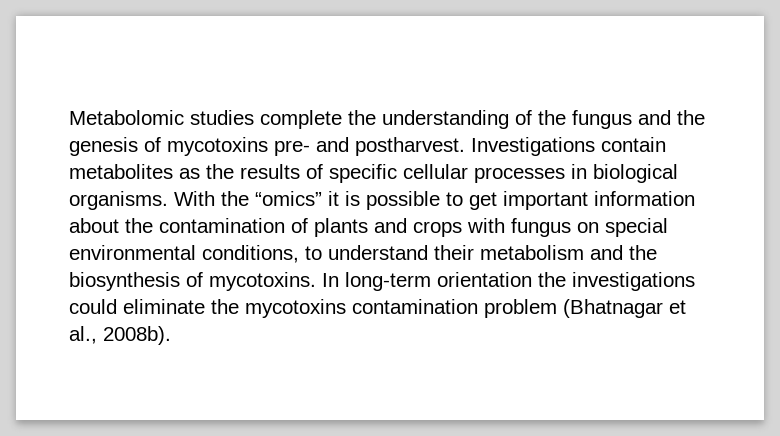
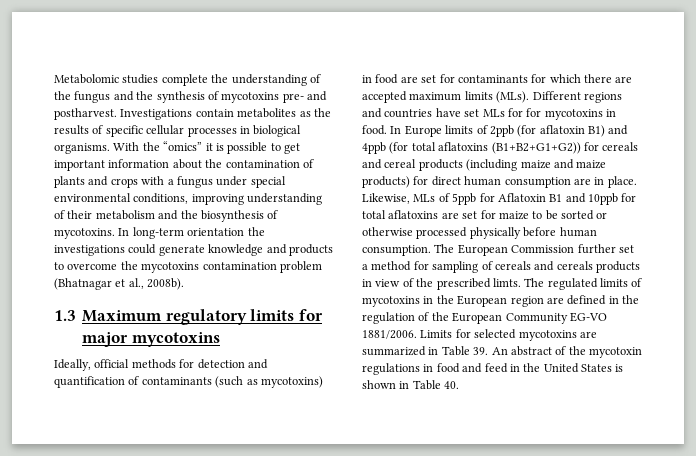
[69,137,138,156] genesis -> [156,91,205,103] synthesis
[511,218,668,237] [69,245,428,263] fungus on special environmental conditions, to understand -> [167,176,286,188] [54,193,323,205] [54,210,65,219] a fungus under special environmental conditions, improving understanding of
[123,299,205,314] eliminate -> [158,244,333,256] [54,262,118,270] generate knowledge and products to overcome
(171, 335) none -> [54,309,324,325] [82,332,220,347] [54,359,268,371] [54,376,323,388] [362,74,633,84] [362,91,622,103] [362,108,616,120] [362,125,629,137] [362,142,639,154] [362,159,607,171] [362,176,637,188] [362,193,637,205] [362,210,608,220] [362,227,597,239] [362,244,634,256] [362,261,640,273] [362,278,643,290] [362,295,639,307] [362,312,607,324] [362,329,597,341] [362,346,642,358] [362,363,624,375] [362,380,460,390] // 1.3 Maximum regulatory limits for major mycotoxins // Ideally, official methods for detection and quantification of contaminants (such as mycotoxins) in food are set for contaminants for which there are accepted maximum limits (MLs). Different regions and countries have set MLs for for mycotoxins in food. In Europe limits of 2ppb (for aflatoxin B1) and 4ppb (for total aflatoxins (B1+B2+G1+G2)) for cereals and cereal products (including maize and maize products) for direct human consumption are in place. Likewise, MLs of 5ppb for Aflatoxin B1 and 10ppb for total aflatoxins are set for maize to be sorted or otherwise processed physically before human consumption. The European Commission further set a method for sampling of cereals and cereals products in view of the prescribed limts. The regulated limits of mycotoxins in the European region are defined in the regulation of the European Community EG-VO 1881/2006. Limits for selected mycotoxins are summarized in Table 39. An abstract of the mycotoxin regulations in food and feed in the United States is shown in Table 40.

